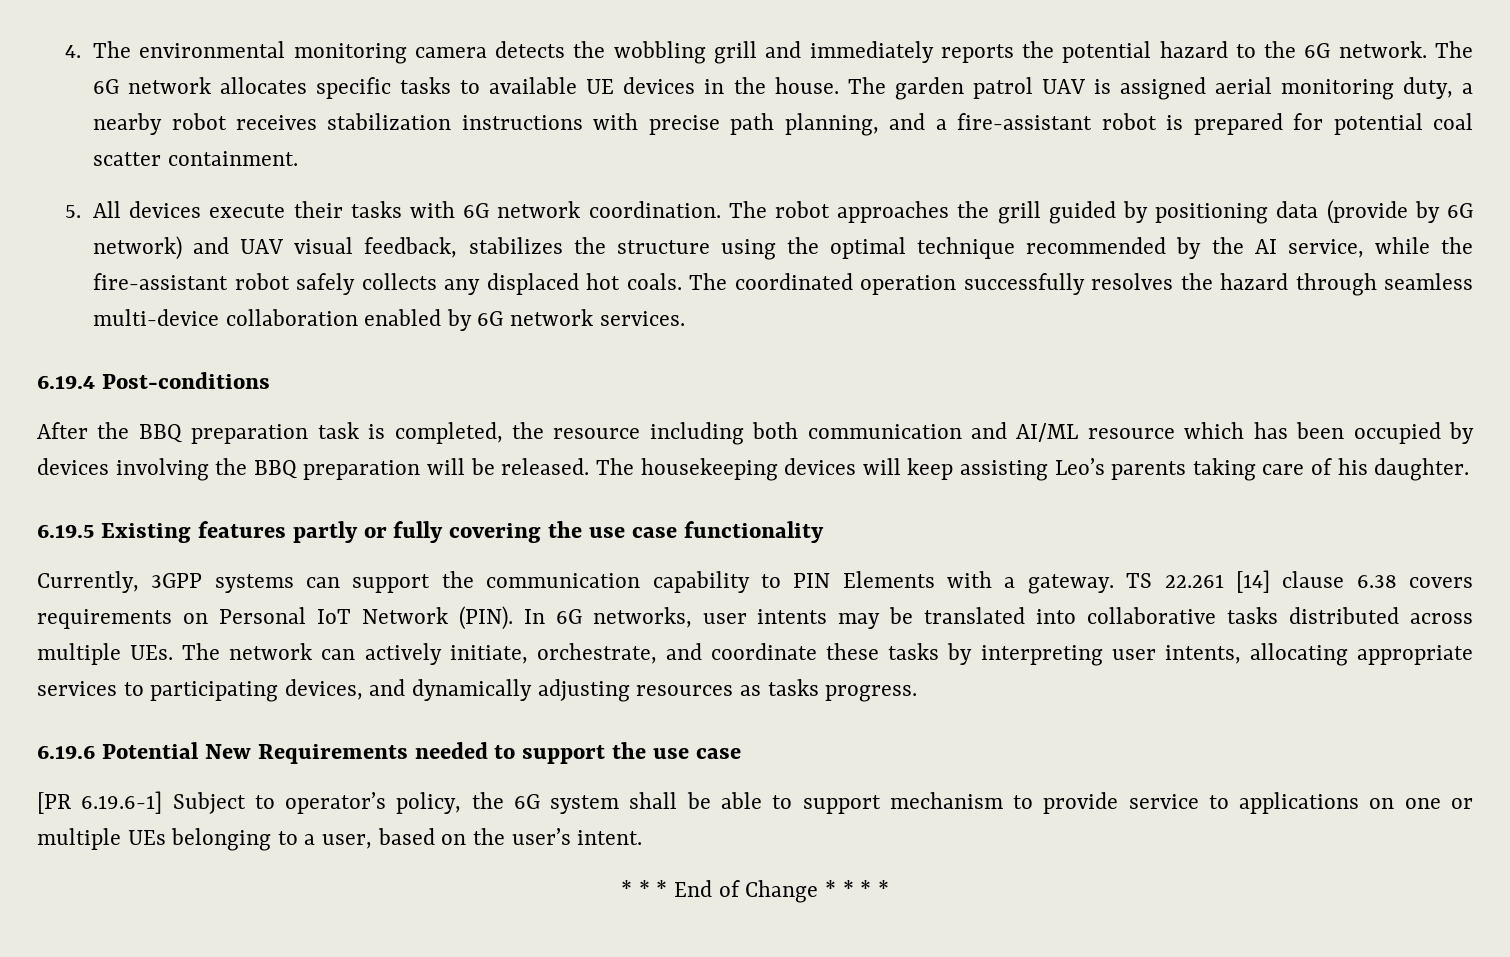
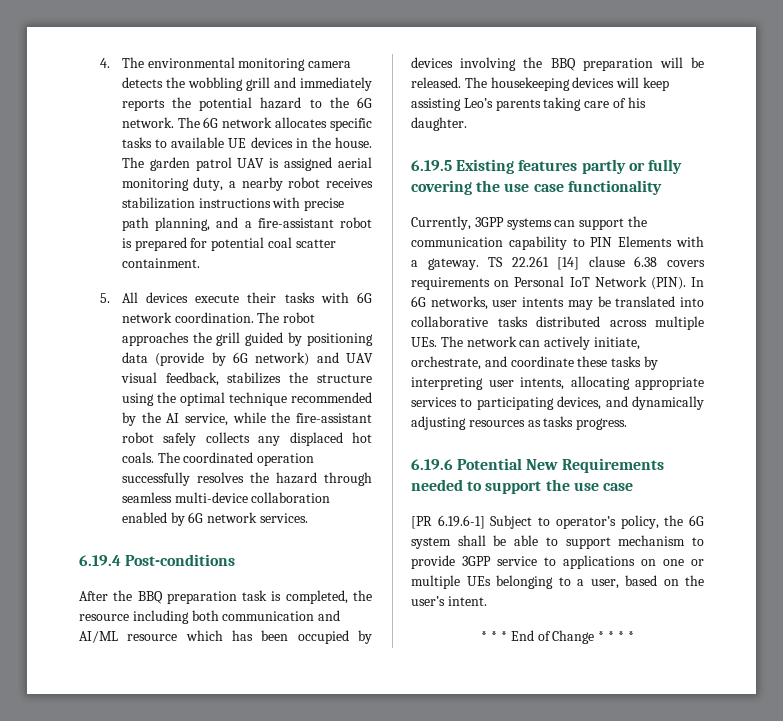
(1119, 803) none -> [462,556,491,566] 3GPP

